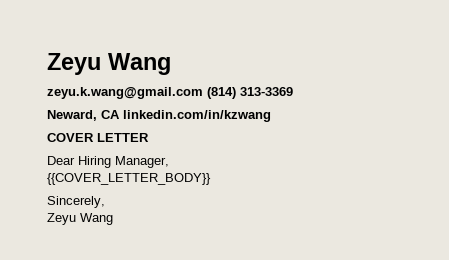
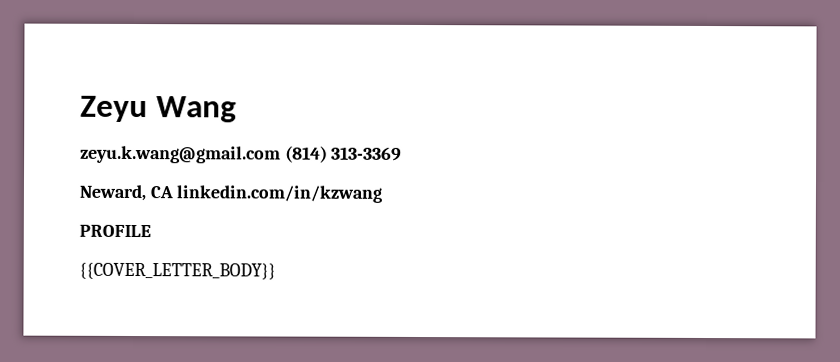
[47,133,149,142] [47,156,169,168] [47,173,211,185] [47,196,105,208] [47,213,113,225] COVER LETTER // Dear Hiring Manager, // {{COVER_LETTER_BODY}} // Sincerely, // Zeyu Wang -> [79,224,151,238] [79,262,276,280] PROFILE // {{COVER_LETTER_BODY}}

